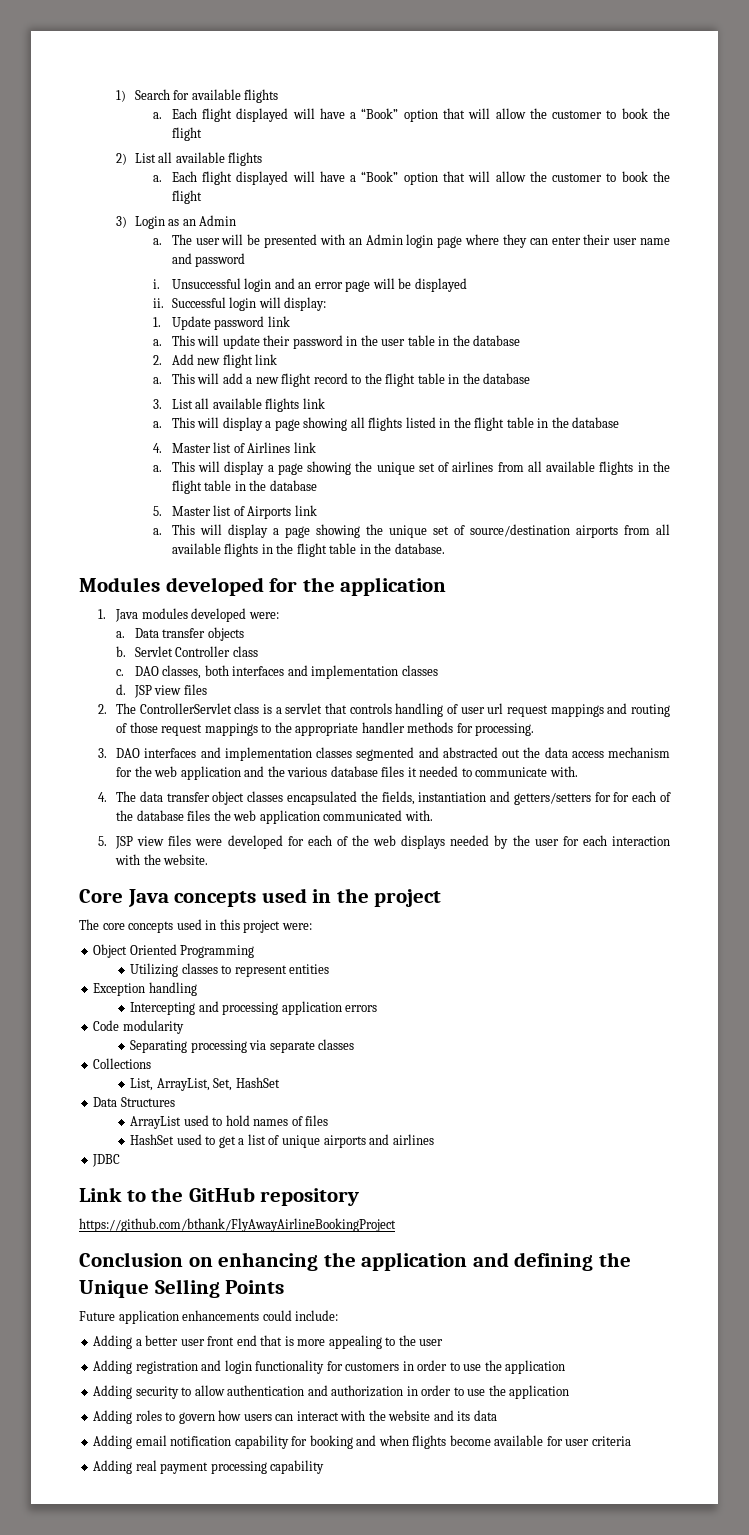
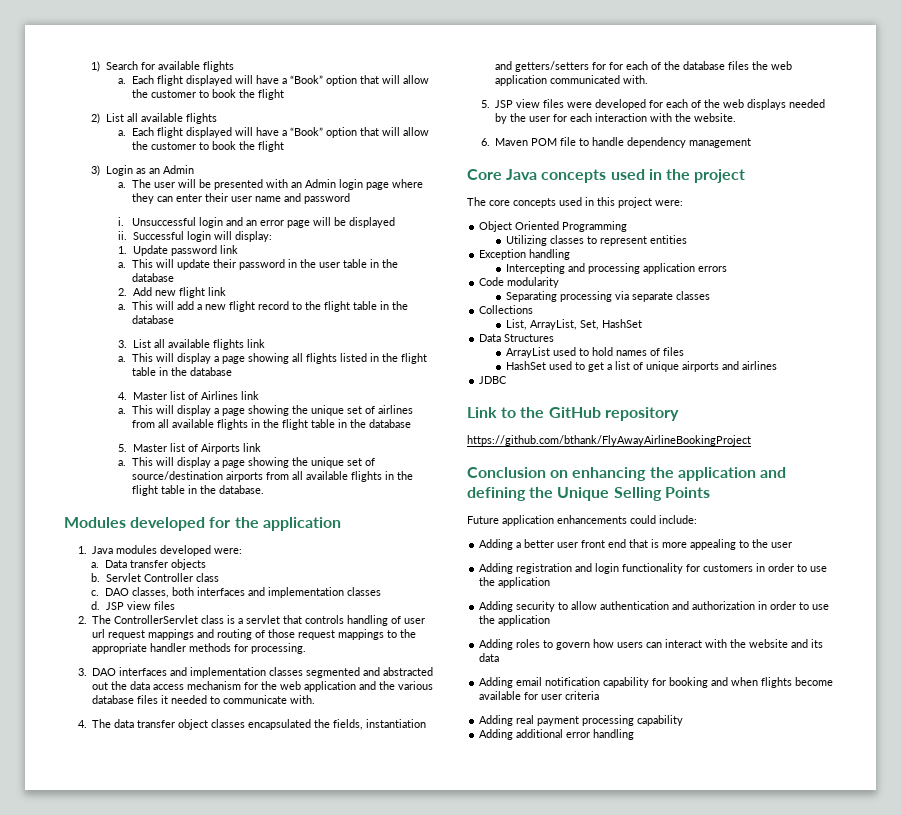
(209, 859) none -> [480,137,752,148] // 6. Maven POM file to handle dependency management
(325, 1467) none -> [479,729,635,740] // Adding additional error handling

